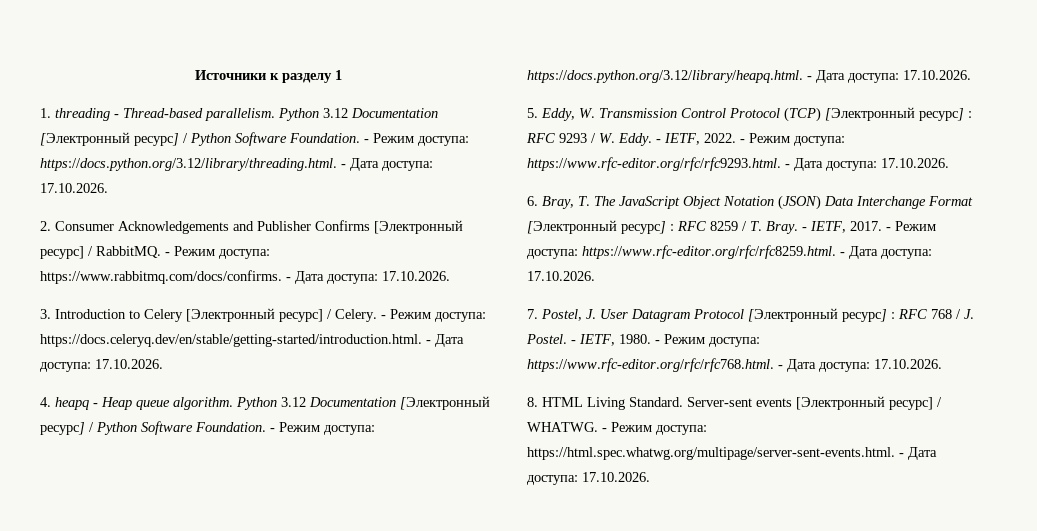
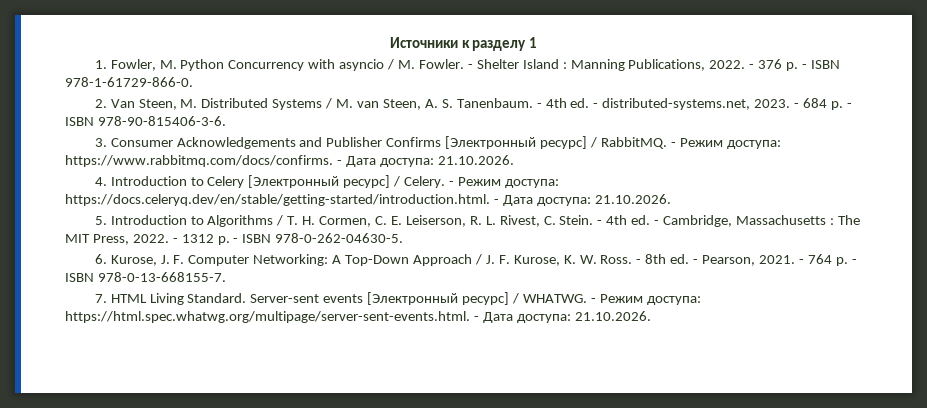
[55,108,438,121] [40,132,469,146] [40,158,433,171] [40,183,108,193] [40,221,51,231] threading - Thread-based parallelism. Python 3.12 Documentation [Электронный ресурс] / Python Software Foundation. - Режим доступа: https://docs.python.org/3.12/library/threading.html. - Дата доступа: 17.10.2026. // 2. -> [110,59,840,71] [65,77,193,87] [94,98,852,110] [65,116,226,126] [94,138,107,147] Fowler, M. Python Concurrency with asyncio / M. Fowler. - Shelter Island : Manning Publications, 2022. - 376 p. - ISBN 978-1-61729-866-0. // 2. Van Steen, M. Distributed Systems / M. van Steen, A. S. Tanenbaum. - 4th ed. - distributed-systems.net, 2023. - 684 p. - ISBN 978-90-815406-3-6. // 3.
[382,271,450,281] [40,309,51,319] 17.10.2026. // 3. -> [437,155,514,165] [94,177,107,186] 21.10.2026. // 4.
[95,359,163,369] [40,396,490,410] [40,421,375,435] [527,70,971,83] [527,107,972,122] [526,133,845,146] [527,157,949,171] [527,195,973,210] [527,220,936,234] [527,245,932,259] [527,271,595,281] [527,308,974,322] [526,334,760,347] [527,358,942,372] [527,397,538,407] 17.10.2026. // 4. heapq - Heap queue algorithm. Python 3.12 Documentation [Электронный ресурс] / Python Software Foundation. - Режим доступа: https://docs.python.org/3.12/library/heapq.html. - Дата доступа: 17.10.2026. // 5. Eddy, W. Transmission Control Protocol (TCP) [Электронный ресурс] : RFC 9293 / W. Eddy. - IETF, 2022. - Режим доступа: https://www.rfc-editor.org/rfc/rfc9293.html. - Дата доступа: 17.10.2026. // 6. Bray, T. The JavaScript Object Notation (JSON) Data Interchange Format [Электронный ресурс] : RFC 8259 / T. Bray. - IETF, 2017. - Режим доступа: https://www.rfc-editor.org/rfc/rfc8259.html. - Дата доступа: 17.10.2026. // 7. Postel, J. User Datagram Protocol [Электронный ресурс] : RFC 768 / J. Postel. - IETF, 1980. - Режим доступа: https://www.rfc-editor.org/rfc/rfc768.html. - Дата доступа: 17.10.2026. // 8. -> [594,194,671,204] [94,215,860,227] [65,233,404,245] [94,254,857,266] [65,272,226,282] [94,294,107,303] 21.10.2026. // 5. Introduction to Algorithms / T. H. Cormen, C. E. Leiserson, R. L. Rivest, C. Stein. - 4th ed. - Cambridge, Massachusetts : The MIT Press, 2022. - 1312 p. - ISBN 978-0-262-04630-5. // 6. Kurose, J. F. Computer Networking: A Top-Down Approach / J. F. Kurose, K. W. Ross. - 8th ed. - Pearson, 2021. - 764 p. - ISBN 978-0-13-668155-7. // 7.
[582,472,650,482] 17.10.2026. -> [574,311,651,321] 21.10.2026.

